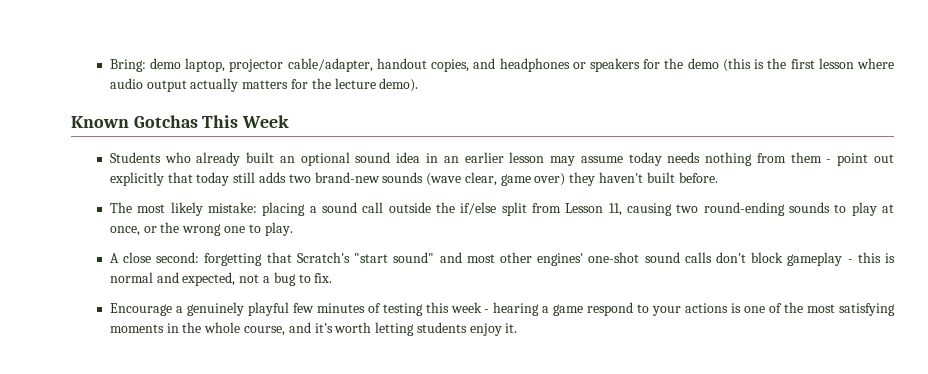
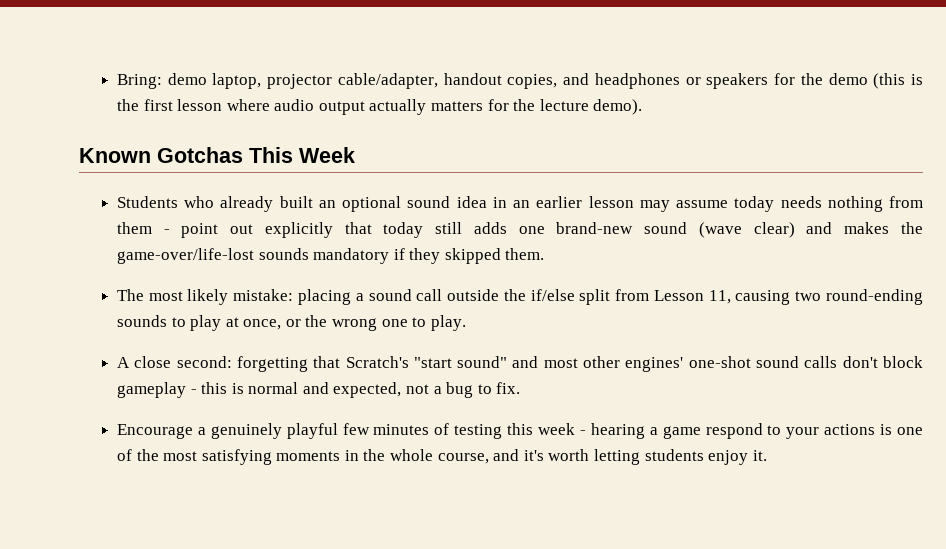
[288,172,718,186] two brand-new sounds (wave clear, game over) they haven't built before. -> [518,222,924,238] [116,248,545,264] one brand-new sound (wave clear) and makes the game-over/life-lost sounds mandatory if they skipped them.

